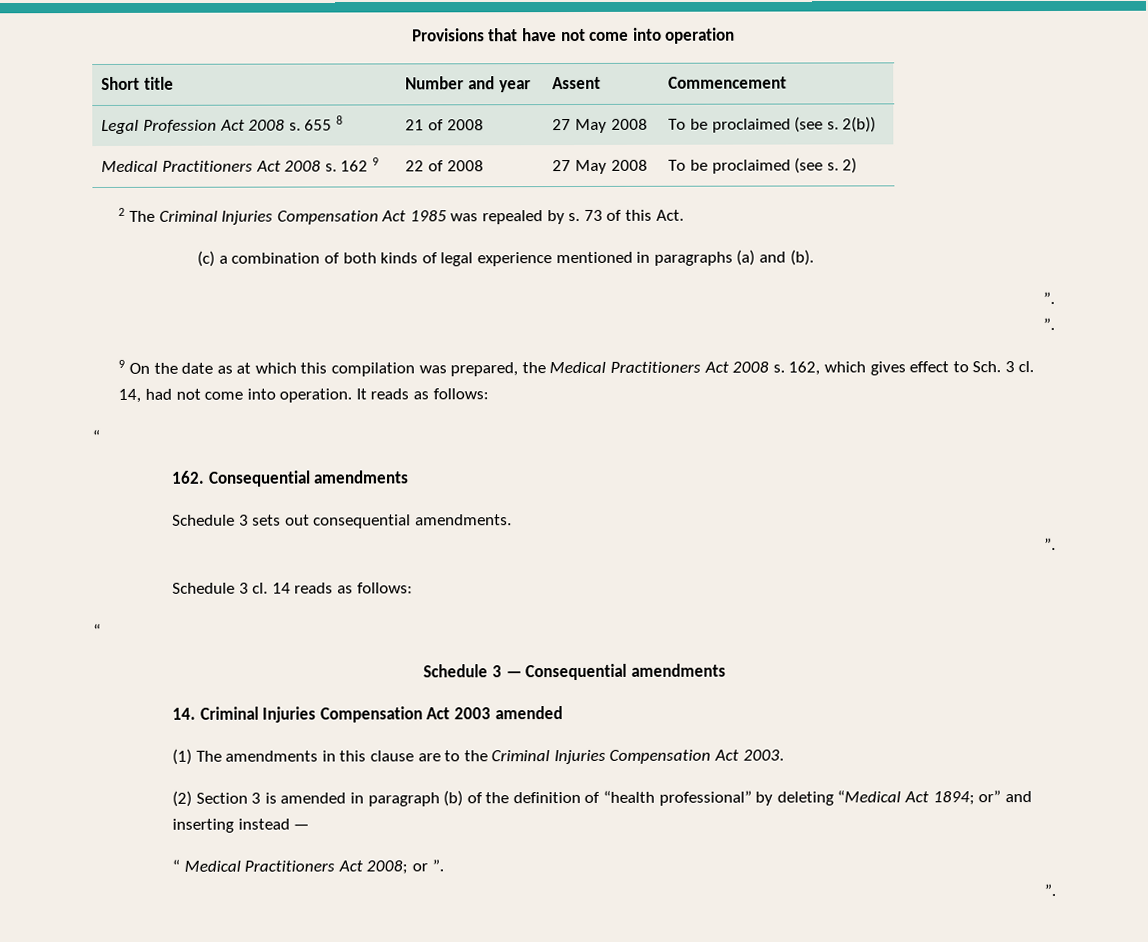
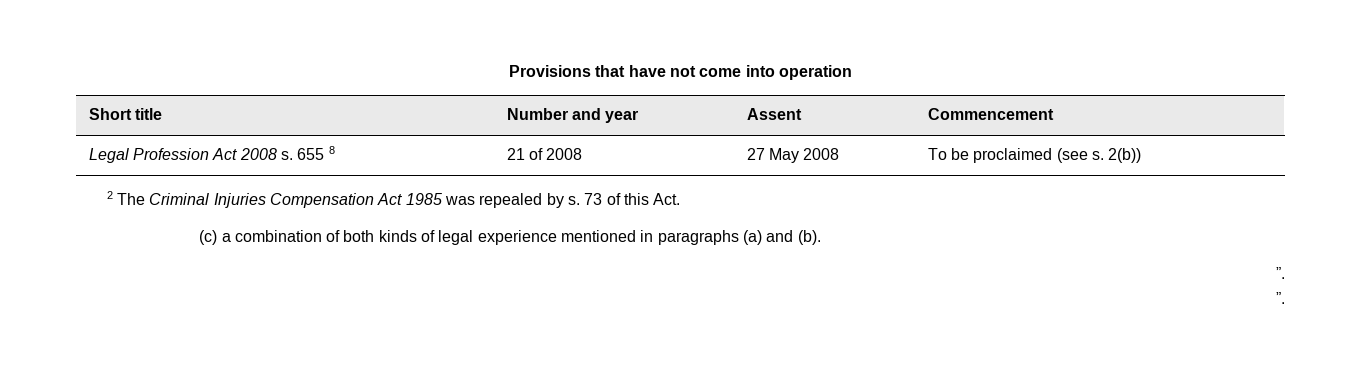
[101,157,379,172] [405,160,484,172] [552,159,648,174] [668,157,858,174] // Medical Practitioners Act 2008 s. 162 9 | 22 of 2008 | 27 May 2008 | To be proclaimed (see s. 2) -> (1142, 155) none
[118,359,1035,377] [118,388,489,403] [92,429,100,443] [170,470,410,487] [171,514,512,529] [1044,537,1056,551] [171,582,413,594] [93,623,101,637] [423,663,726,681] [171,706,563,723] [171,748,784,765] [171,790,1032,807] [171,818,310,833] [171,859,444,875] [1044,883,1056,897] // 9 On the date as at which this compilation was prepared, the Medical Practitioners Act 2008 s. 162, which gives effect to Sch. 3 cl. 14, had not come into operation. It reads as follows: // “ // 162. Consequential amendments // Schedule 3 sets out consequential amendments. // ”. // Schedule 3 cl. 14 reads as follows: // “ // Schedule 3 — Consequential amendments // 14. Criminal Injuries Compensation Act 2003 amended // (1) The amendments in this clause are to the Criminal Injuries Compensation Act 2003. // (2) Section 3 is amended in paragraph (b) of the definition of “health professional” by deleting “Medical Act 1894; or” and inserting instead — // “ Medical Practitioners Act 2008; or ”. // ”. -> (1285, 298) none

